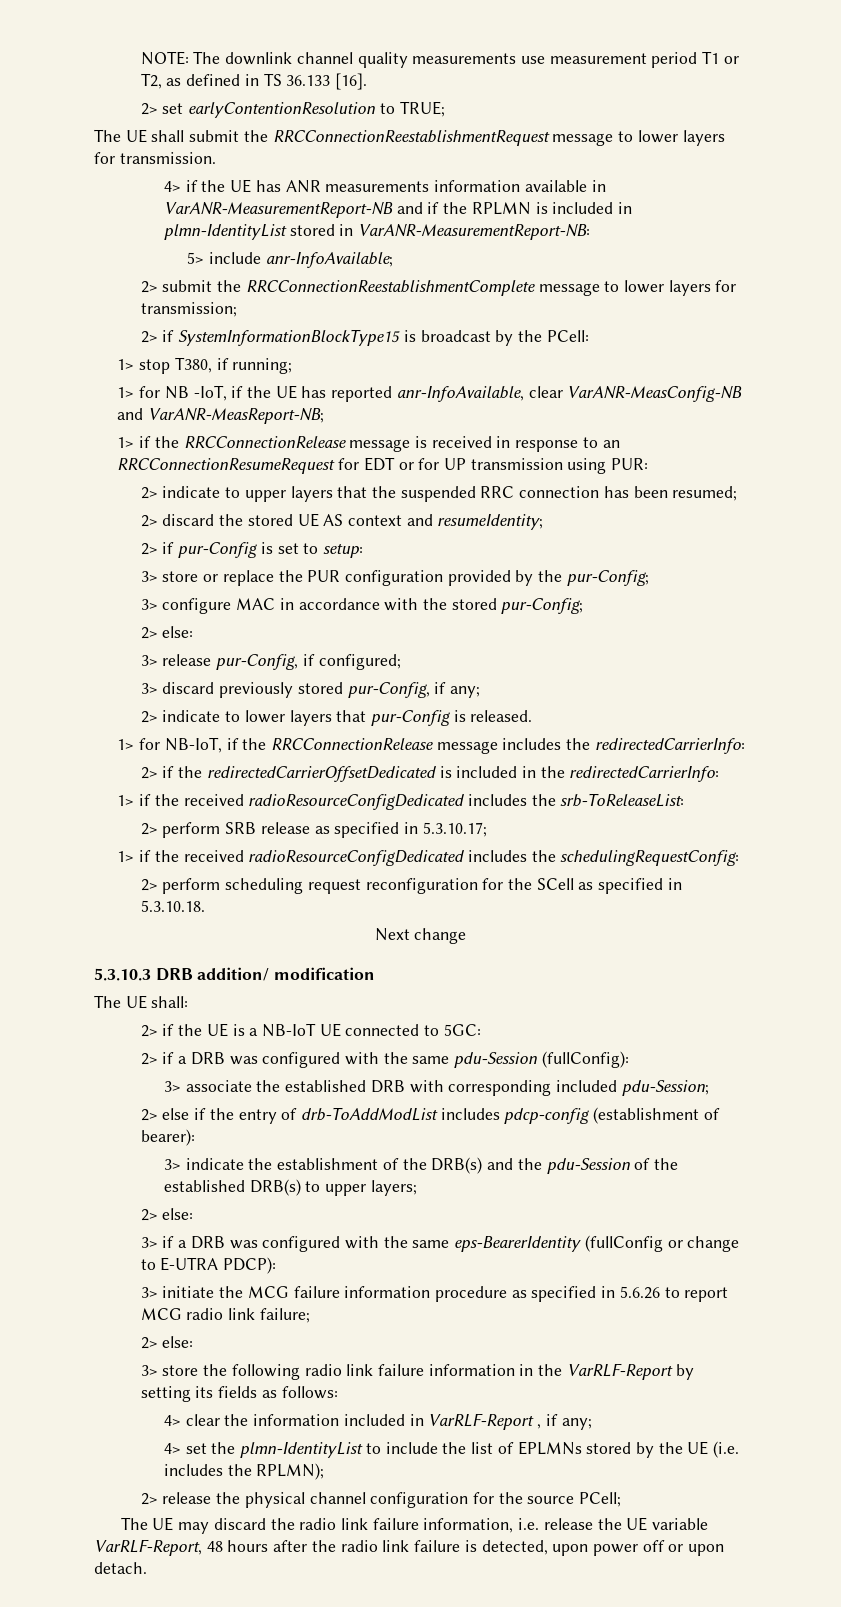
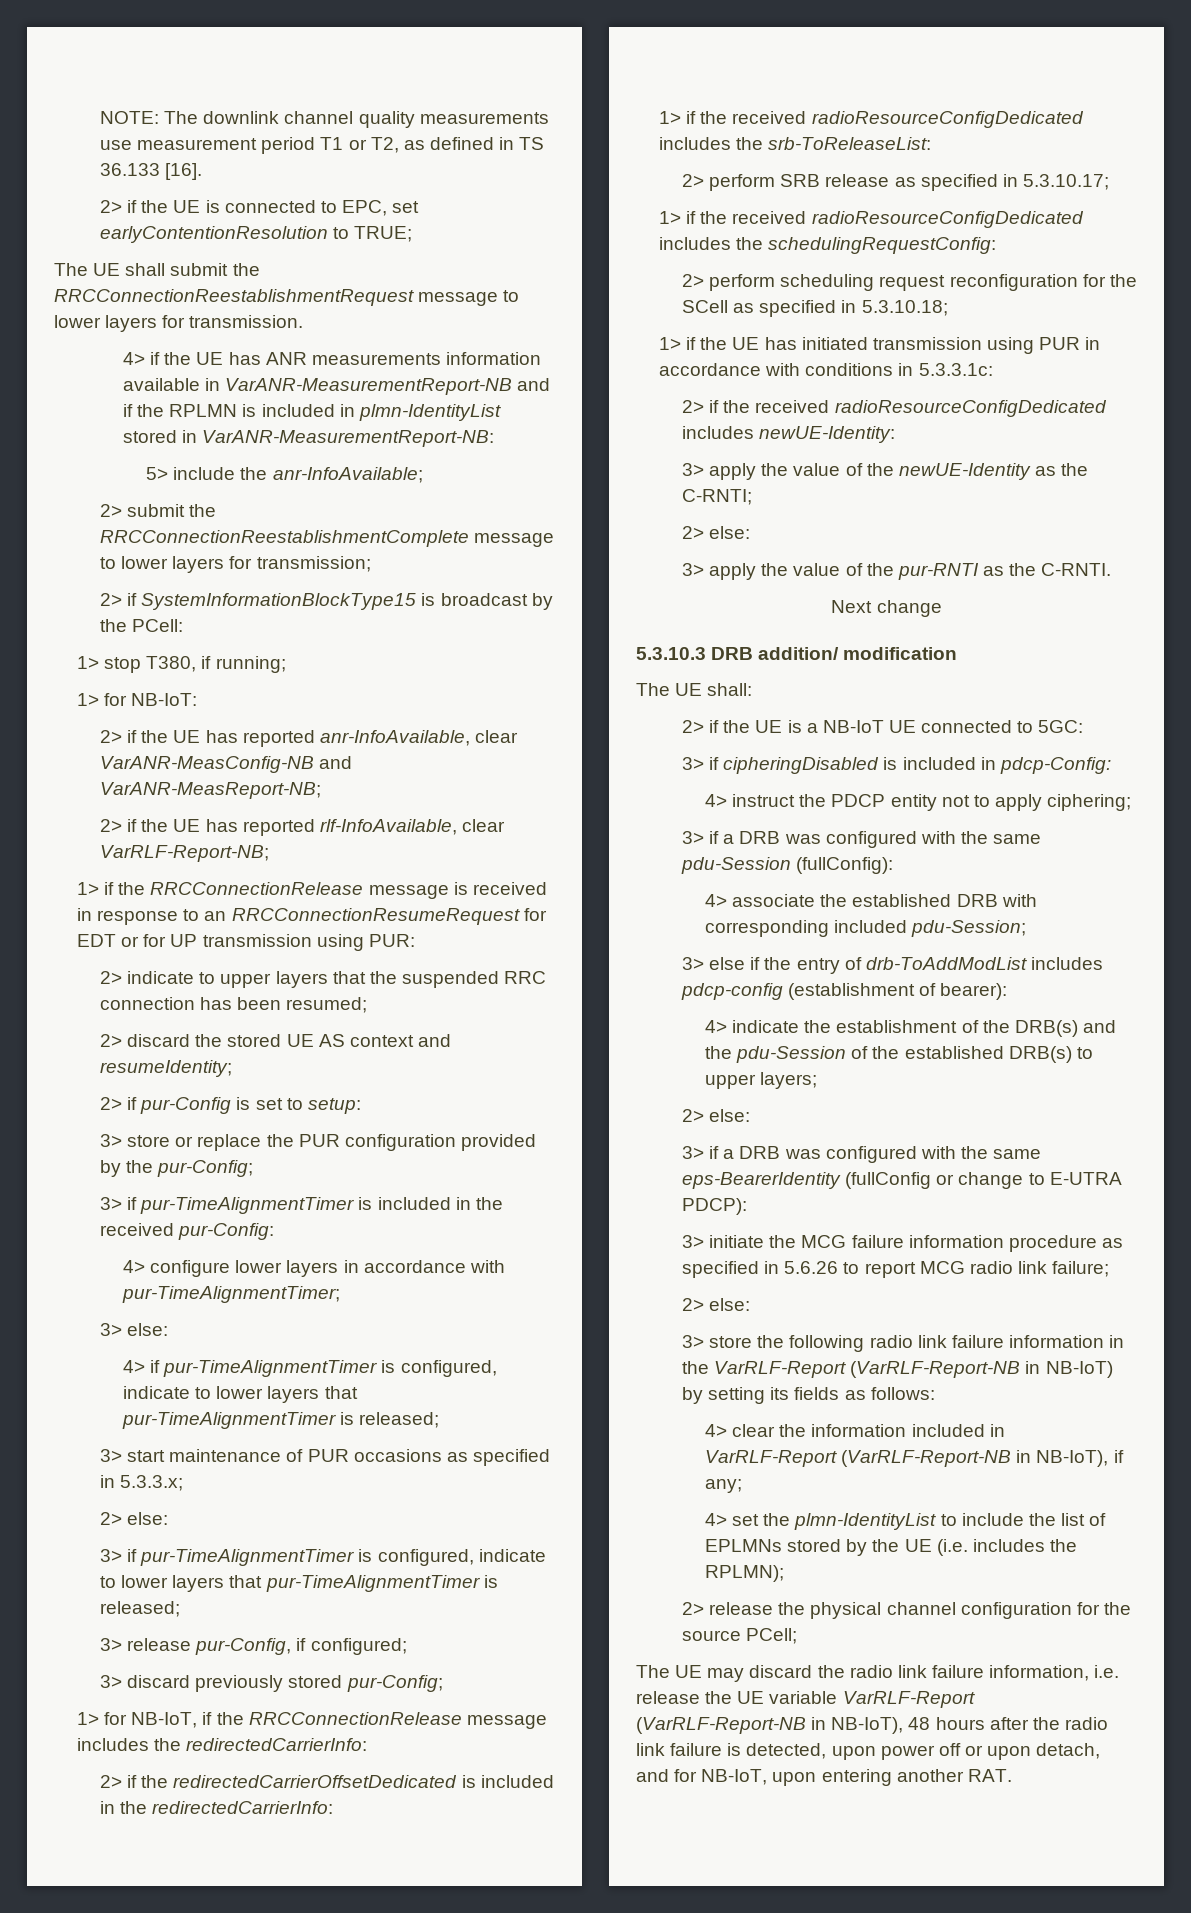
(158, 109) none -> [127,200,387,216] if the UE is connected to EPC,
(262, 258) none -> [240,467,268,480] the
[164,385,227,401] NB -IoT, -> [131,693,198,706] [100,730,123,743] NB-IoT: // 2>
(325, 416) none -> [100,819,505,836] [100,845,270,862] // 2> if the UE has reported rlf-InfoAvailable, clear VarRLF-Report-NB;
[162,598,584,614] [140,626,194,639] configure MAC in accordance with the stored pur-Config; // 2> else: -> [127,1197,503,1214] [100,1223,275,1240] [123,1260,505,1277] [122,1286,341,1303] [100,1323,169,1336] [123,1360,497,1377] [123,1386,358,1403] [122,1412,440,1429] [100,1449,550,1466] [100,1475,184,1491] [100,1512,169,1525] [100,1549,546,1566] [100,1575,498,1592] [100,1601,181,1617] if pur-TimeAlignmentTimer is included in the received pur-Config: // 4> configure lower layers in accordance with pur-TimeAlignmentTimer; // 3> else: // 4> if pur-TimeAlignmentTimer is configured, indicate to lower layers that pur-TimeAlignmentTimer is released; // 3> start maintenance of PUR occasions as specified in 5.3.3.x; // 2> else: // 3> if pur-TimeAlignmentTimer is configured, indicate to lower layers that pur-TimeAlignmentTimer is released;
[347,682,480,698] [140,710,533,726] pur-Config, if any; // 2> indicate to lower layers that pur-Config is released. -> [346,1675,443,1692] pur-Config;
[140,900,205,912] 5.3.10.18. -> [861,300,948,316] [659,337,1101,354] [659,363,993,376] [682,400,1107,417] [682,426,896,443] [682,463,1089,480] [682,489,753,505] [682,526,751,539] [682,563,1112,580] 5.3.10.18; // 1> if the UE has initiated transmission using PUR in accordance with conditions in 5.3.3.1c: // 2> if the received radioResourceConfigDedicated includes newUE-Identity: // 3> apply the value of the newUE-Identity as the C-RNTI; // 2> else: // 3> apply the value of the pur-RNTI as the C-RNTI.
[140,1053,158,1065] 2> -> [682,757,1111,774] [705,794,1132,811] [682,831,705,844] 3> if cipheringDisabled is included in pdcp-Config: // 4> instruct the PDCP entity not to apply ciphering; // 3>
[163,1081,181,1092] 3> -> [705,894,728,907] 4>
[140,1109,158,1121] 2> -> [682,957,705,970] 3>
[163,1159,181,1170] 3> -> [705,1020,728,1033] 4>
(673, 1371) none -> [850,1361,1113,1378] (VarRLF-Report-NB in NB-IoT)
[537,1424,542,1429] , -> [841,1450,1109,1467] (VarRLF-Report-NB in NB-IoT),
[94,1539,202,1556] VarRLF-Report, -> [842,1691,975,1708] [636,1717,904,1734] VarRLF-Report (VarRLF-Report-NB in NB-IoT),
[94,1562,147,1574] detach. -> [1036,1743,1101,1759] [636,1769,1012,1786] detach, and for NB-IoT, upon entering another RAT.

